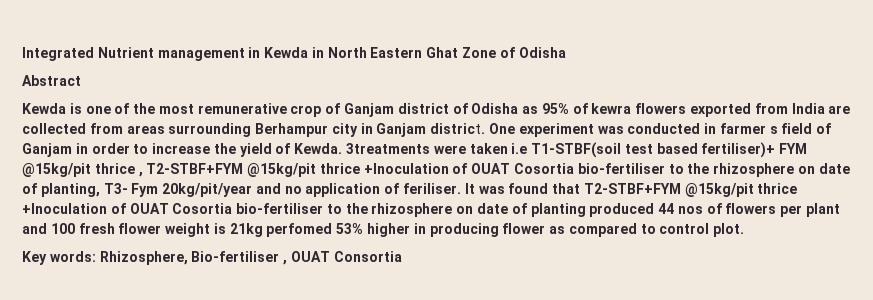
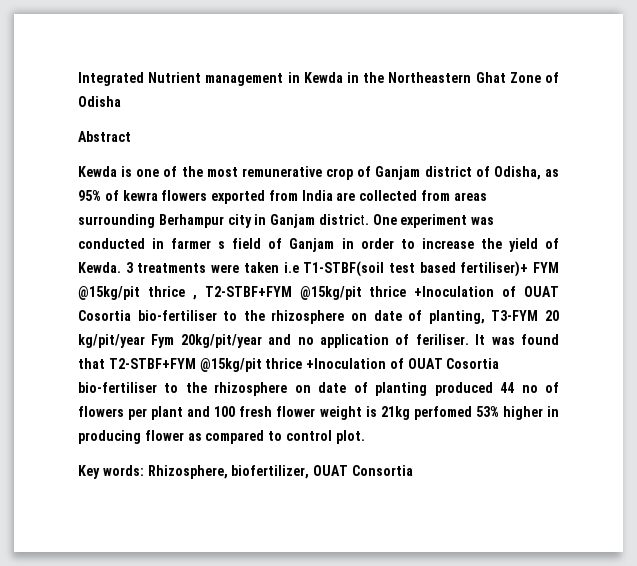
[327,47,423,58] North Eastern -> [363,72,472,83] the Northeastern
[471,103,519,114] Odisha -> [493,166,541,180] Odisha,
[346,143,431,154] 3treatments -> [125,262,207,273] 3 treatments
[103,183,128,194] T3- -> [491,310,560,321] [78,334,145,348] T3-FYM 20 kg/pit/year
[677,206,703,214] nos -> [521,385,538,393] no
[191,251,288,265] Bio-fertiliser , -> [231,465,310,479] biofertilizer,

